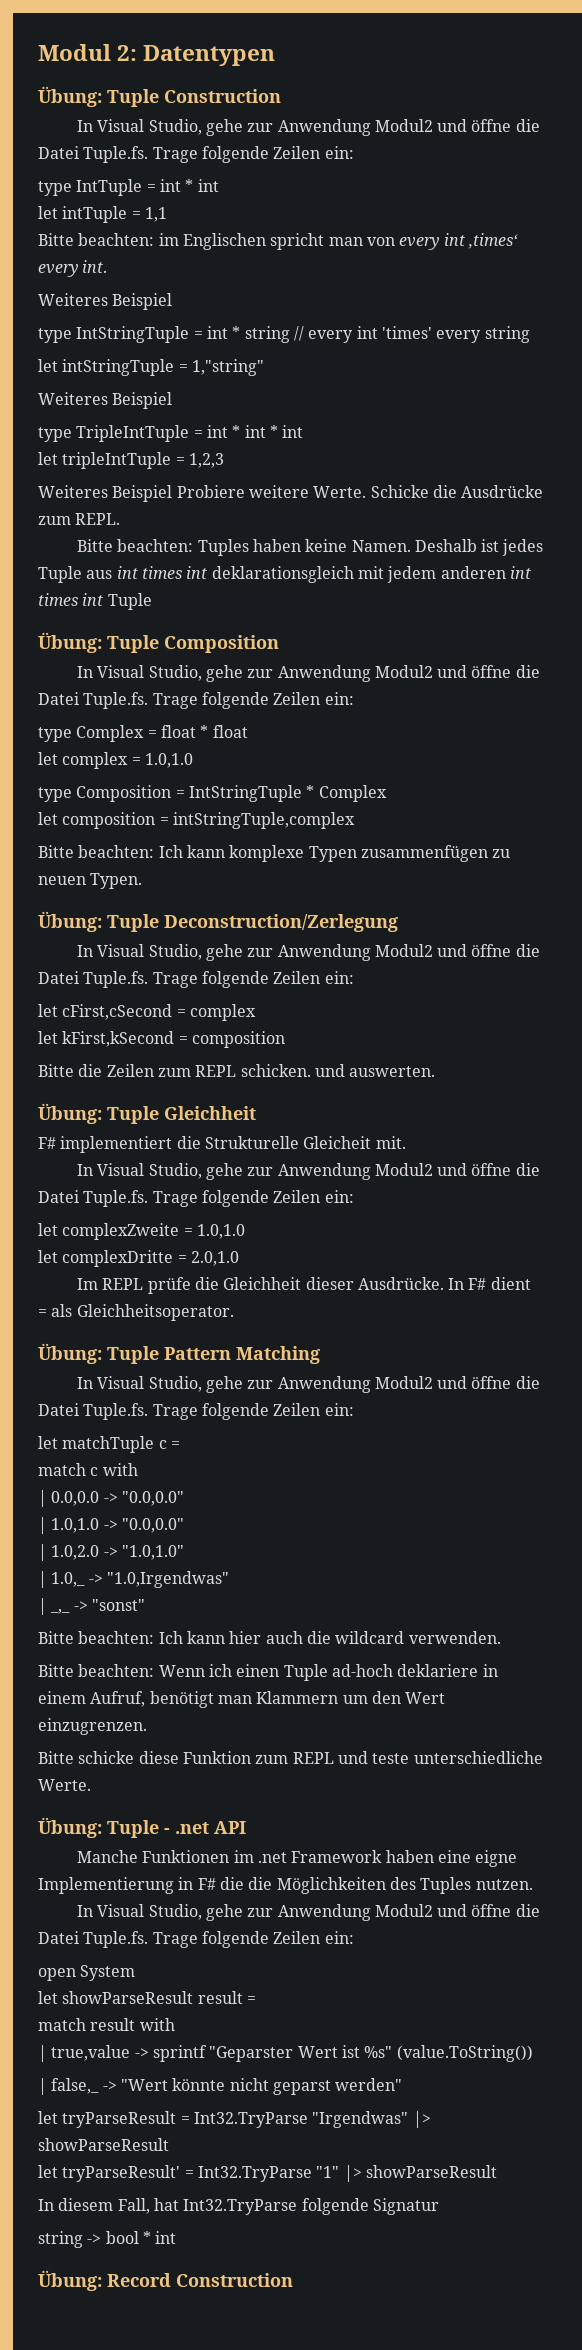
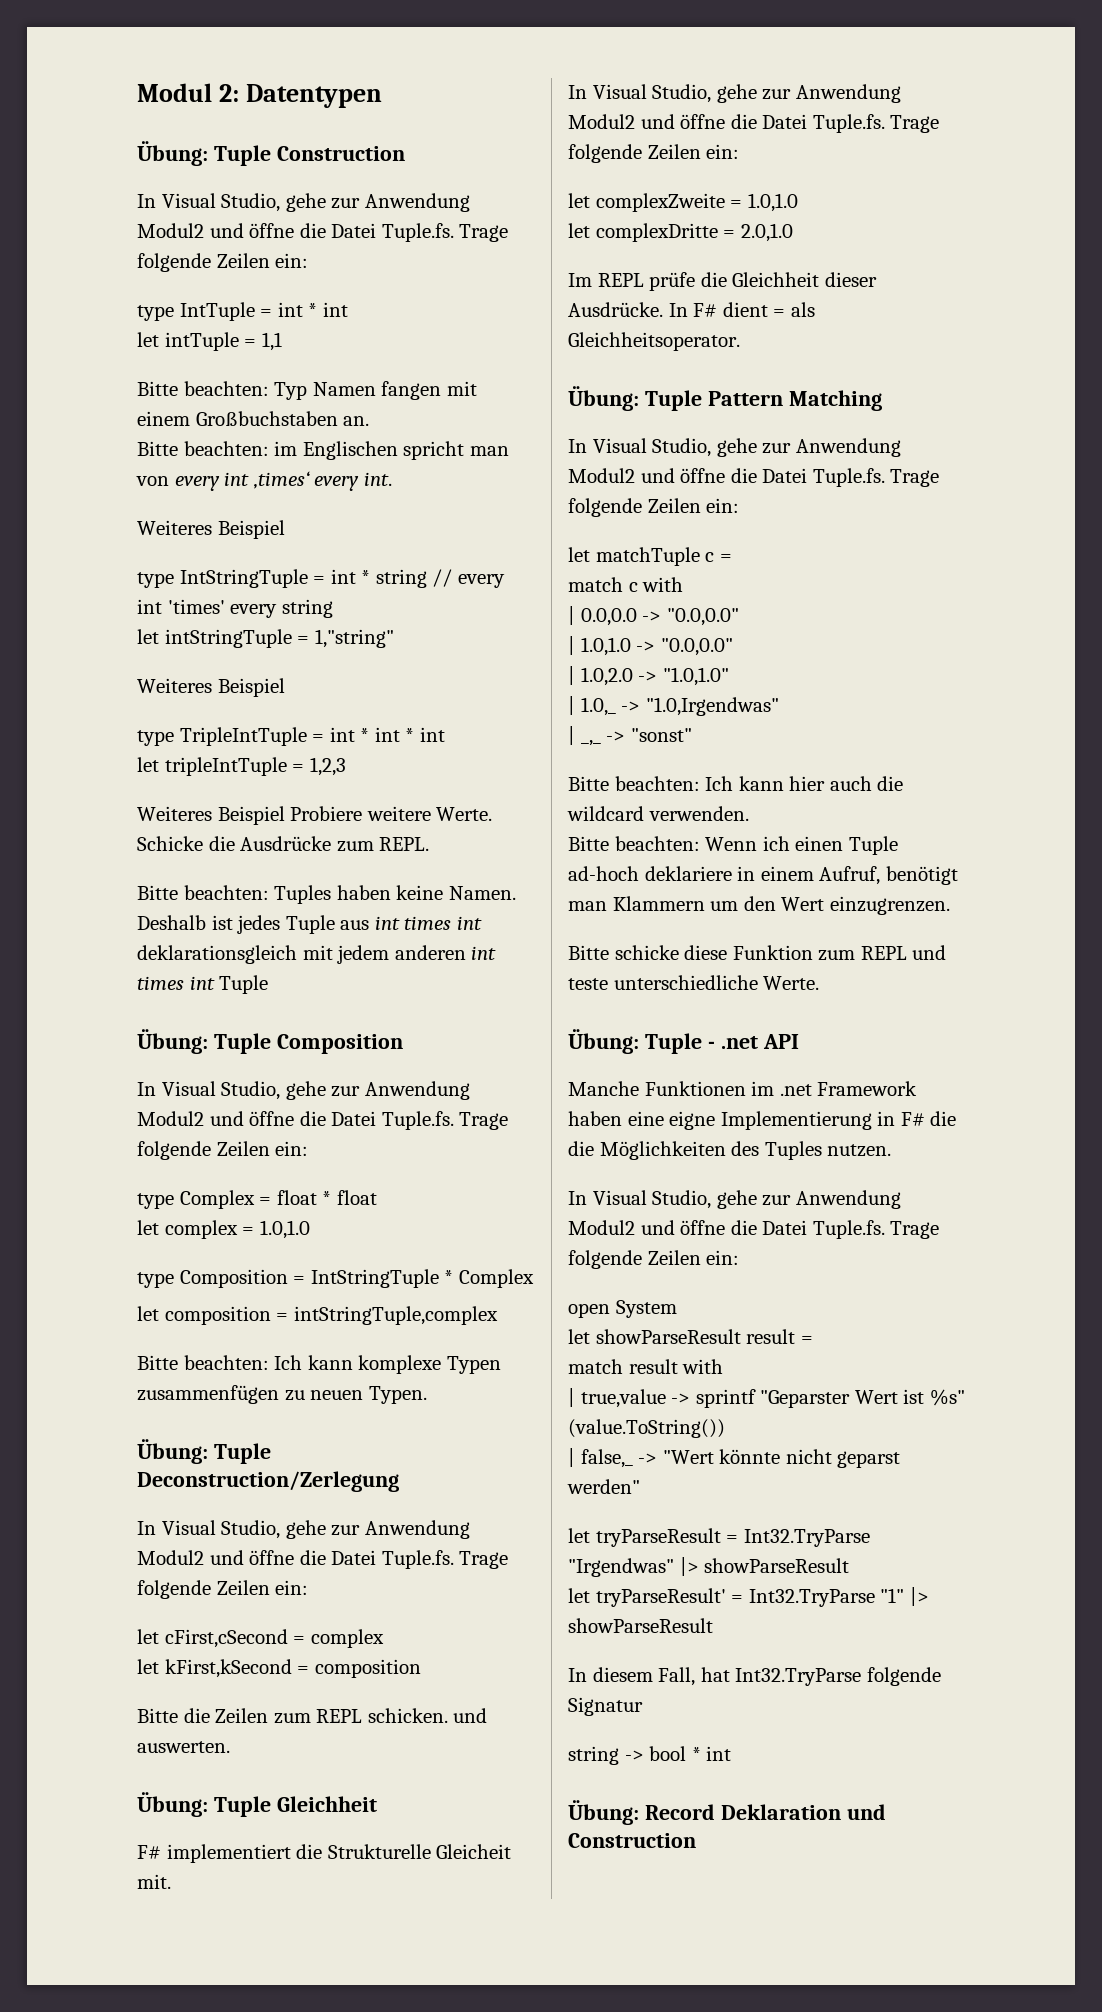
(167, 214) none -> [137,381,477,400] [137,411,370,426] // Bitte beachten: Typ Namen fangen mit einem Großbuchstaben an.
(171, 2280) none -> [720,1804,886,1820] Deklaration und

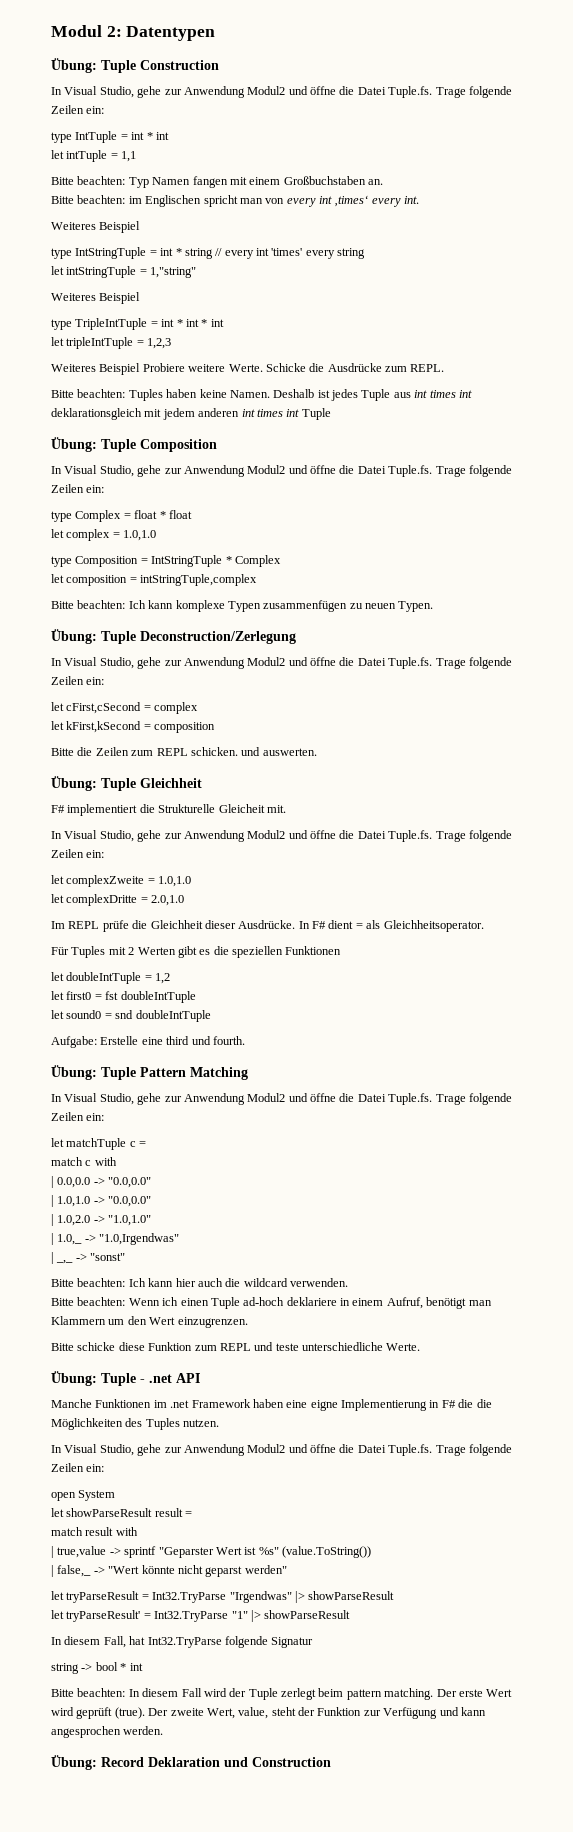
(740, 341) none -> [51,946,342,958] [51,972,171,984] [51,991,196,1003] [51,1010,211,1022] [51,1036,245,1048] // Für Tuples mit 2 Werten gibt es die speziellen Funktionen // let doubleIntTuple = 1,2 // let first0 = fst doubleIntTuple // let sound0 = snd doubleIntTuple // Aufgabe: Erstelle eine third und fourth.
(732, 1753) none -> [51,1688,513,1700] [51,1707,486,1719] [51,1726,164,1738] // Bitte beachten: In diesem Fall wird der Tuple zerlegt beim pattern matching. Der erste Wert wird geprüft (true). Der zweite Wert, value, steht der Funktion zur Verfügung und kann angesprochen werden.

